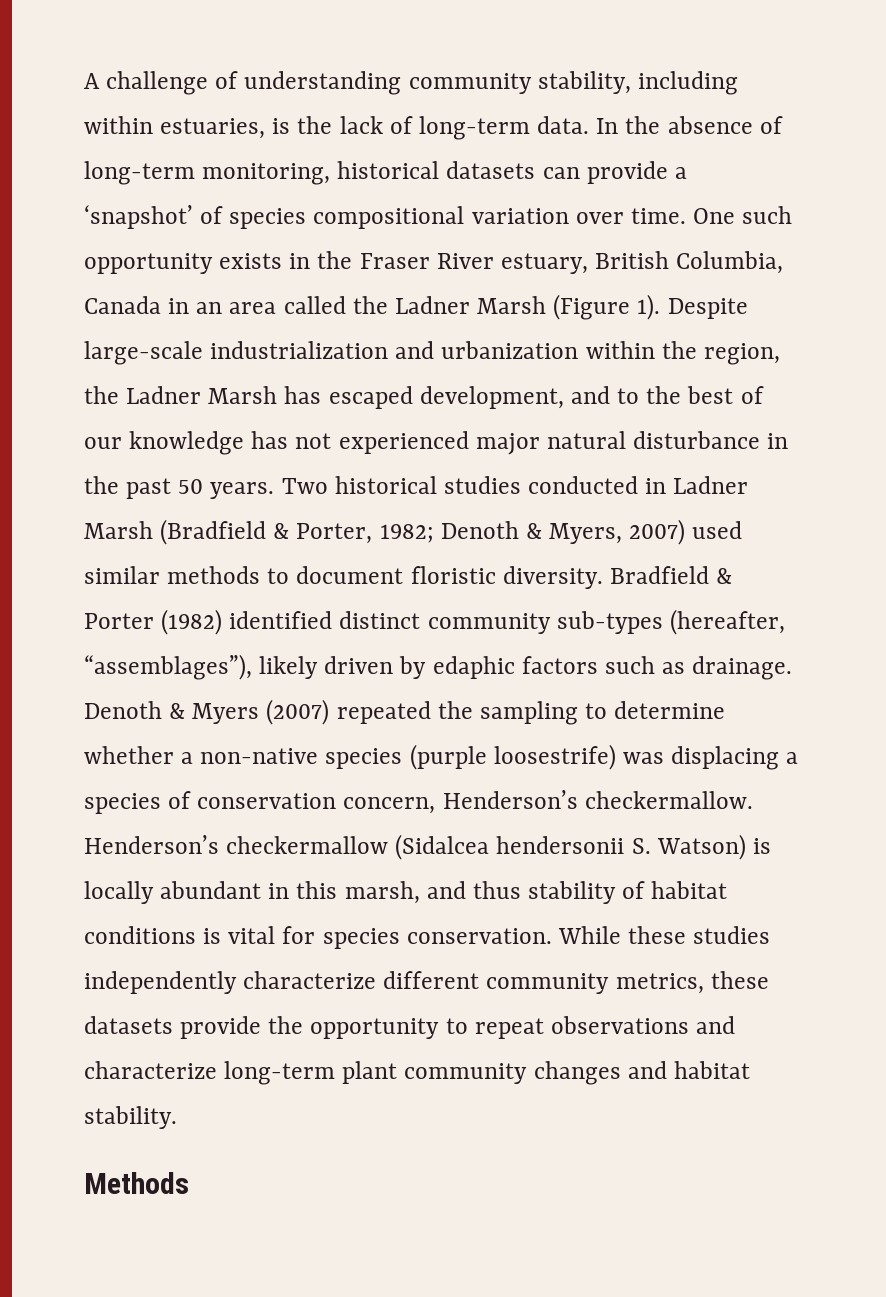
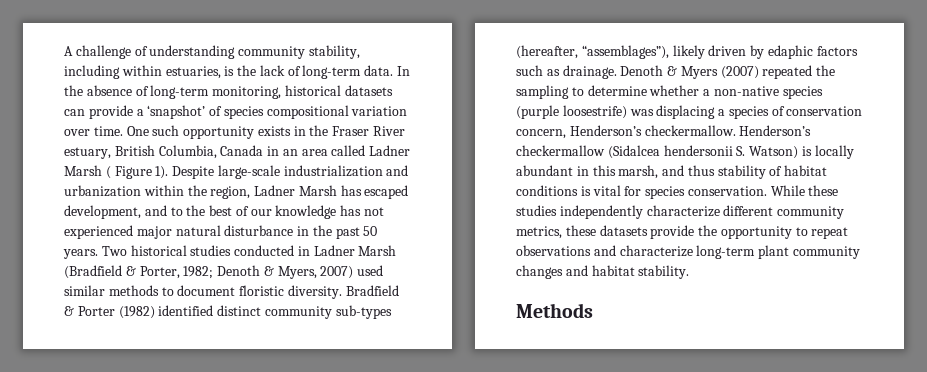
[352,294,631,320] the Ladner Marsh (Figure -> [369,145,411,156] [64,165,152,179] Ladner Marsh ( Figure
[84,386,119,404] the -> (251, 192) none

